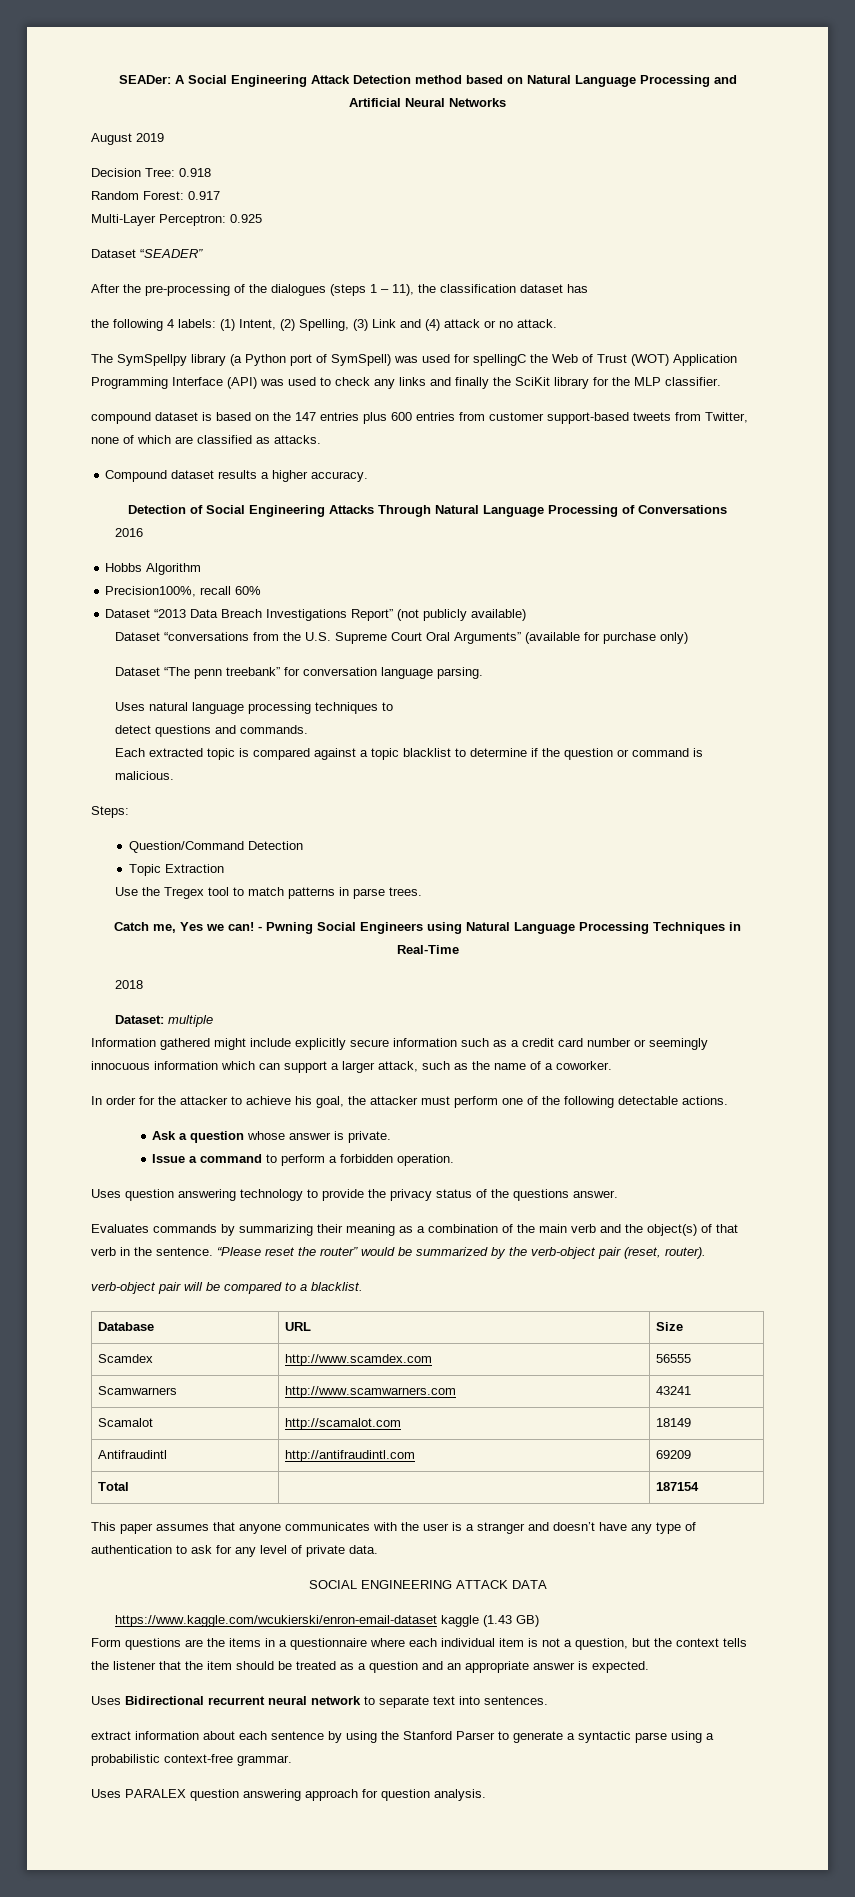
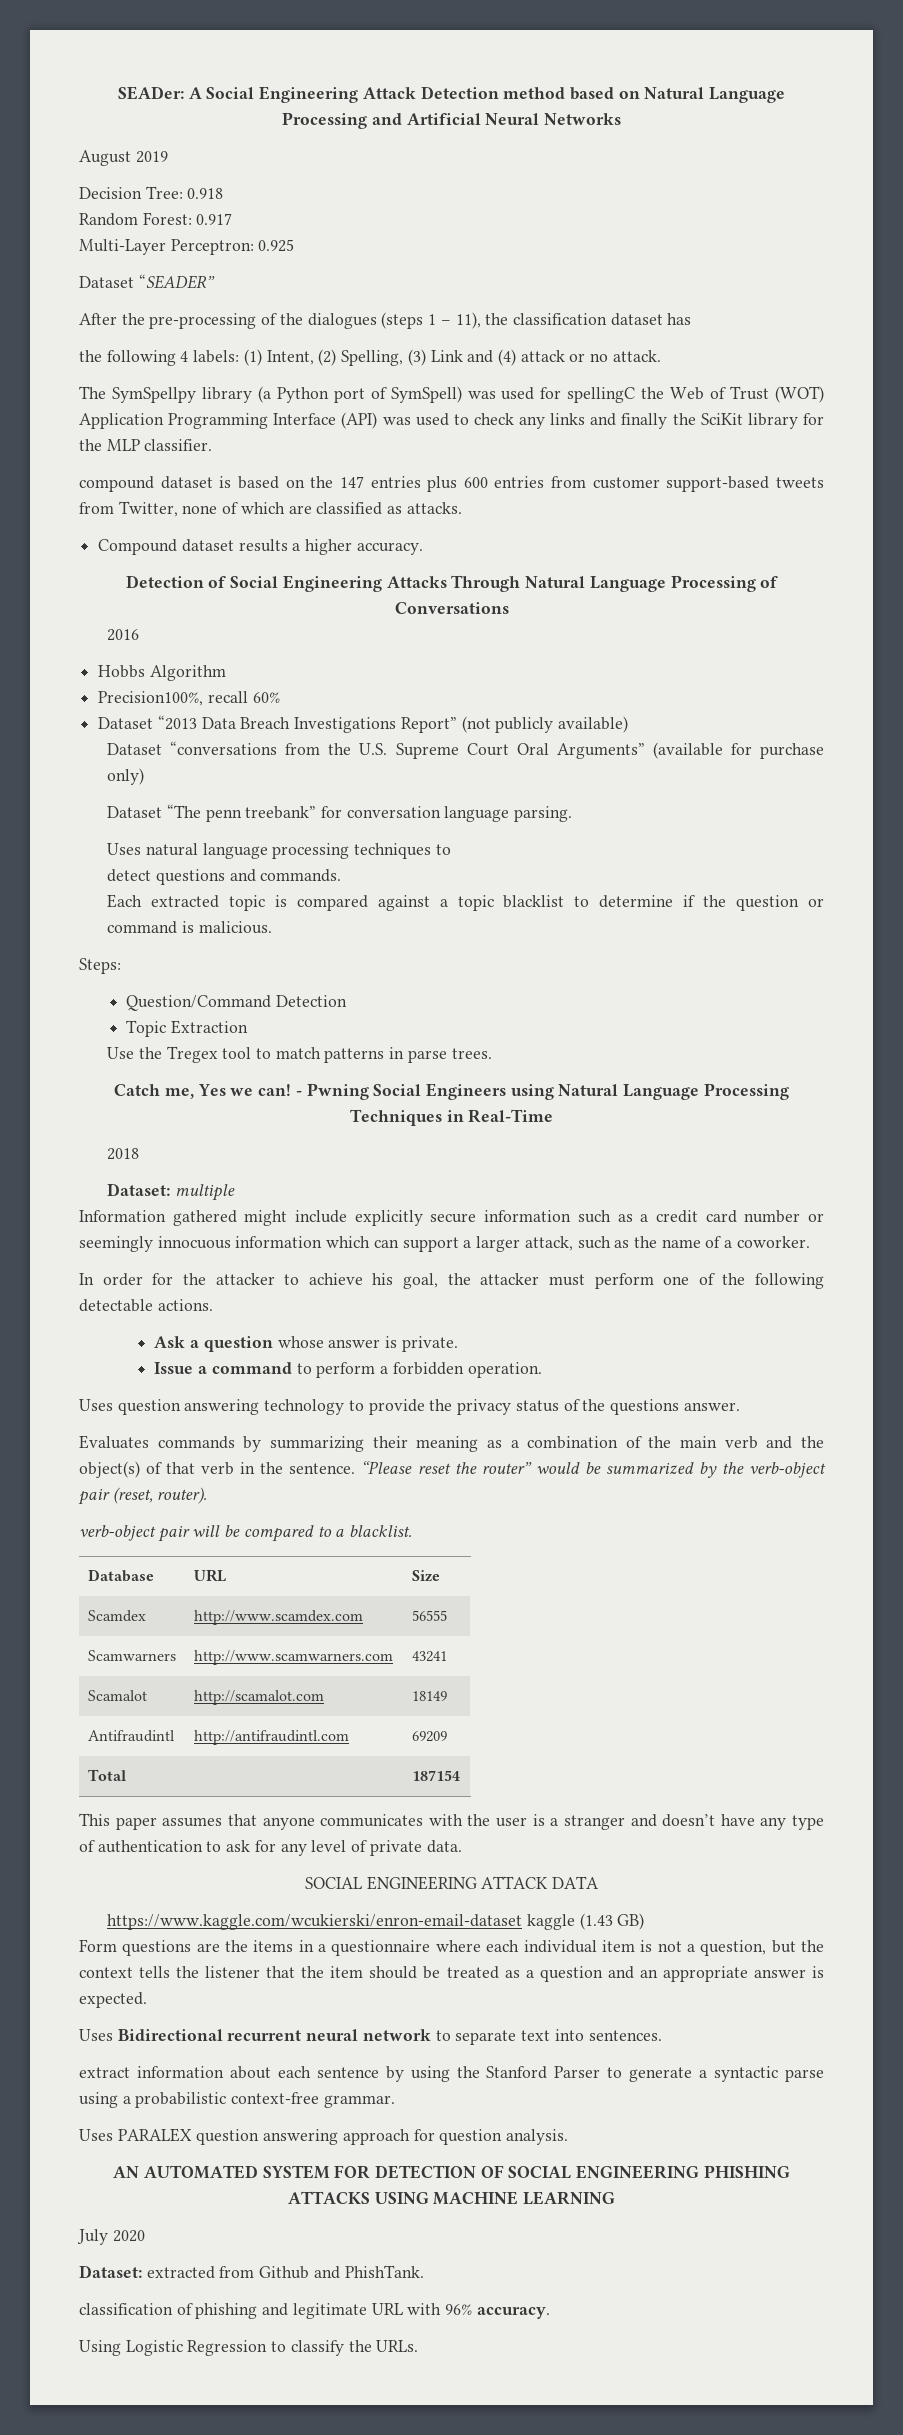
(486, 1795) none -> [113,2165,790,2179] [287,2191,616,2205] [77,2229,145,2245] [79,2265,424,2279] [79,2303,550,2319] [79,2340,419,2356] // AN AUTOMATED SYSTEM FOR DETECTION OF SOCIAL ENGINEERING PHISHING ATTACKS USING MACHINE LEARNING // July 2020 // Dataset: extracted from Github and PhishTank. // classification of phishing and legitimate URL with 96% accuracy. // Using Logistic Regression to classify the URLs.

